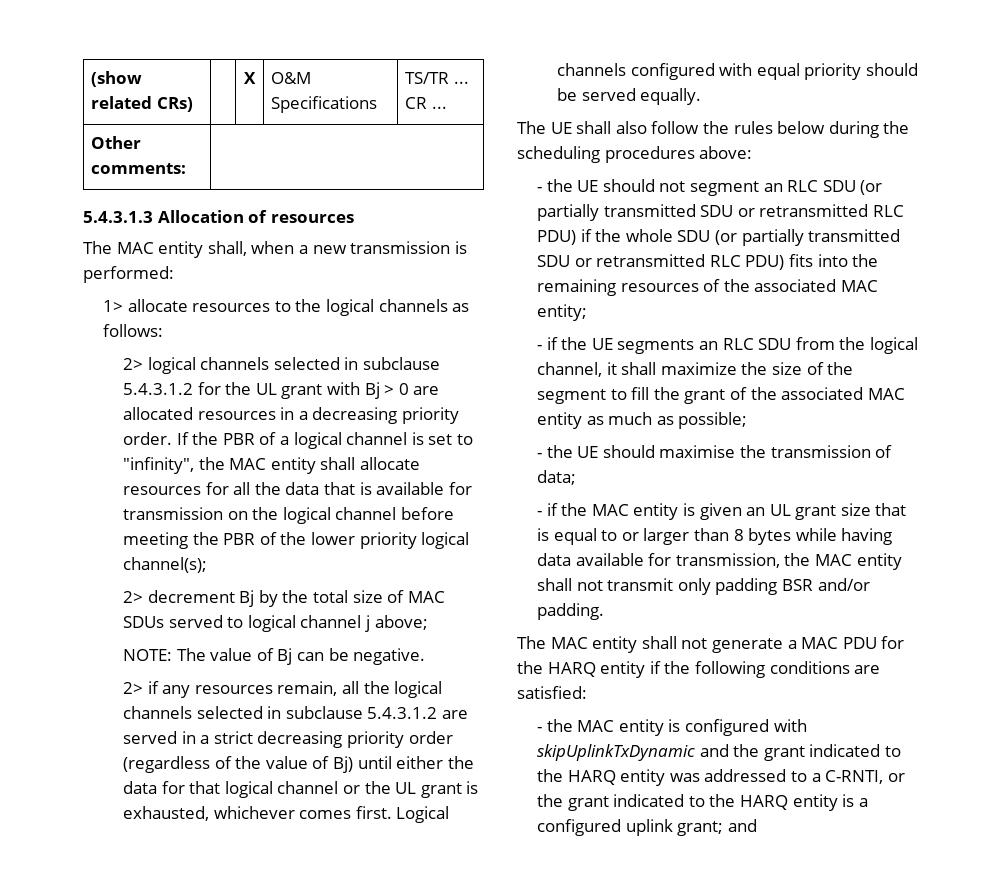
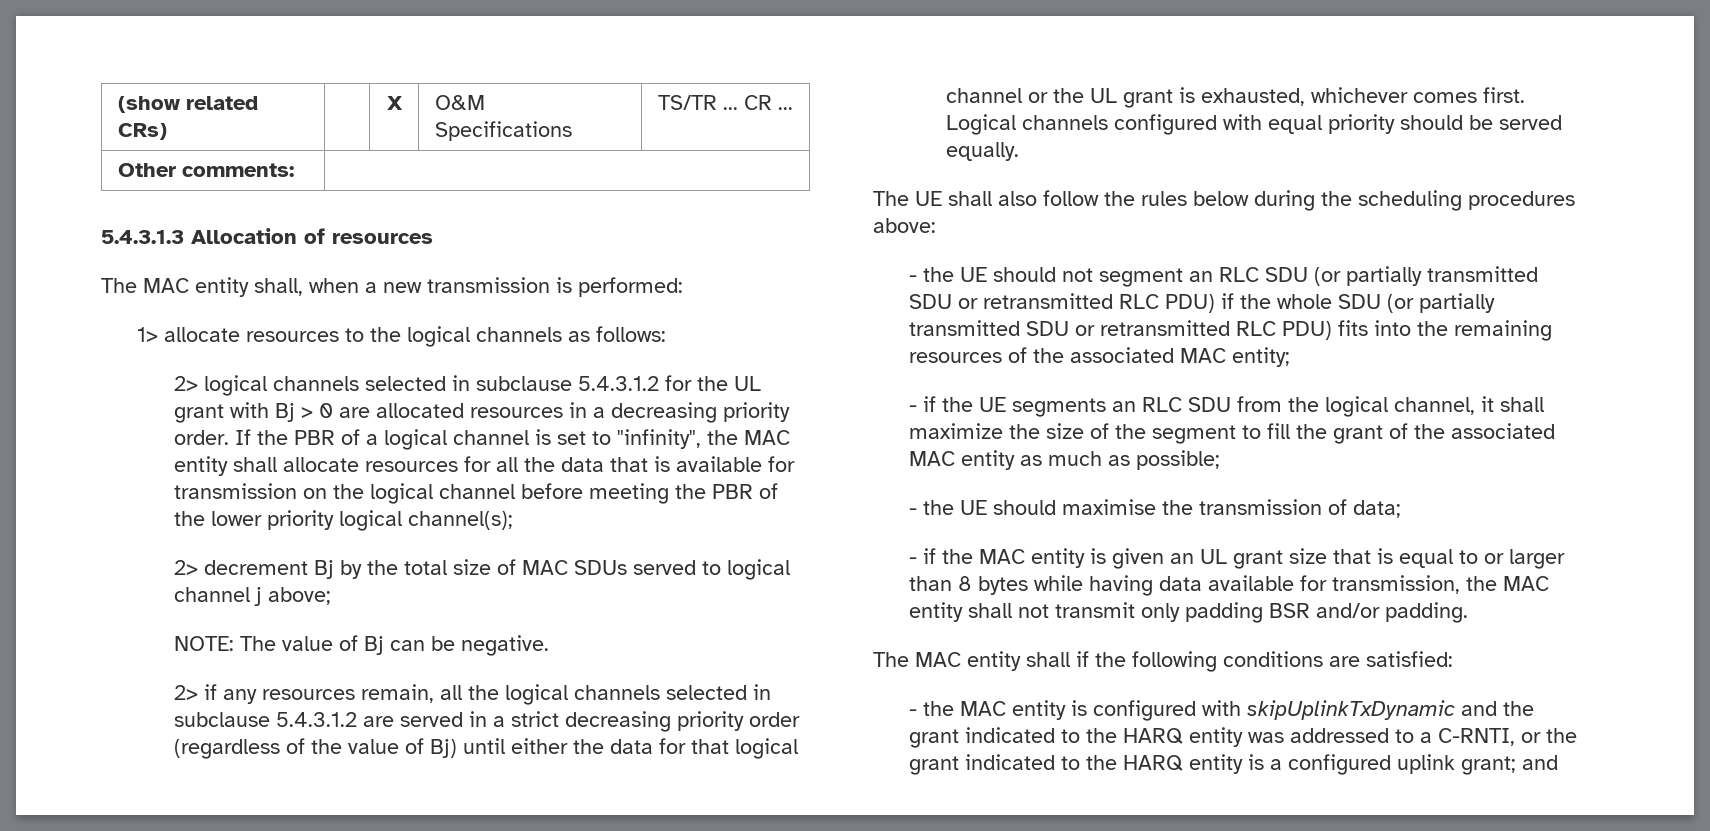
[681,636,905,653] [517,661,646,678] not generate a MAC PDU for the HARQ entity -> (1070, 659) none

